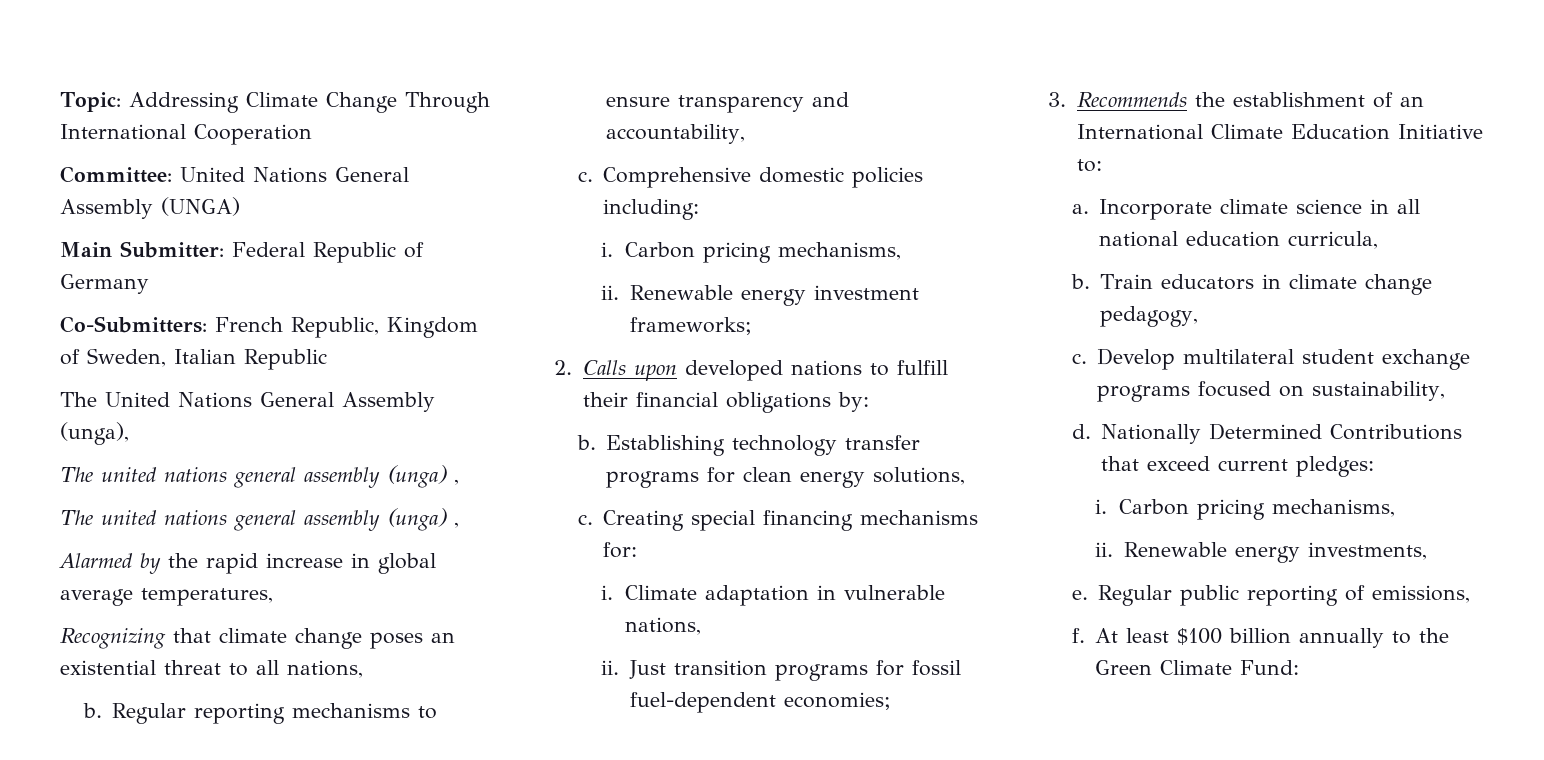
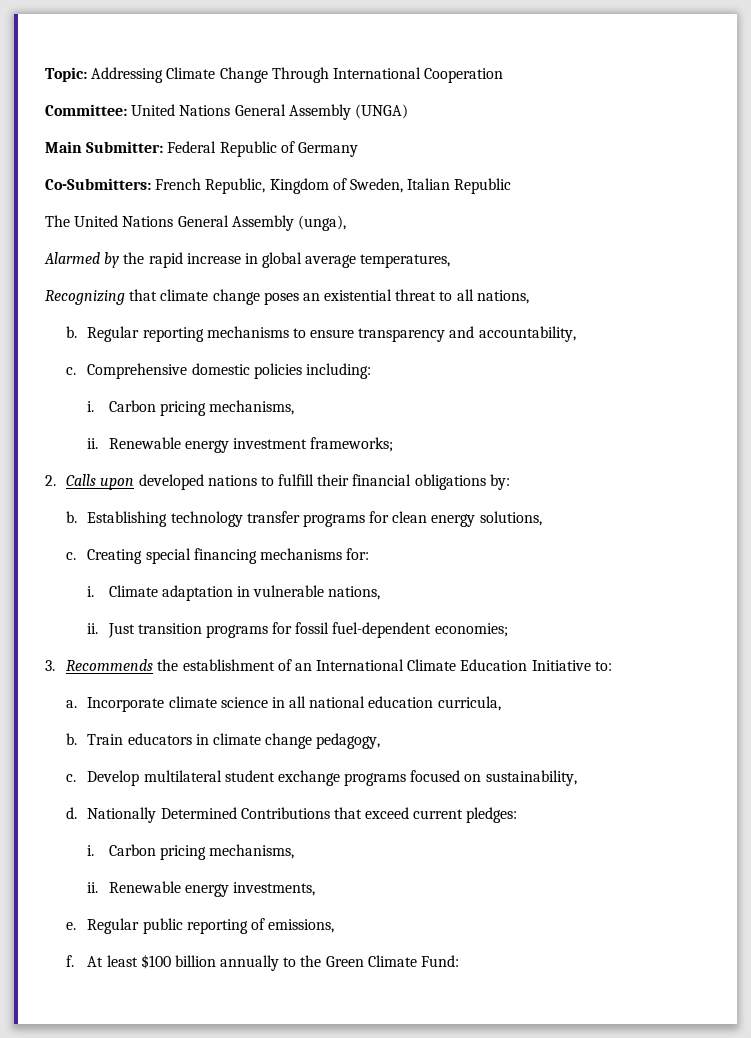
[60,465,459,488] [60,508,459,531] // The united nations general assembly (unga) , // The united nations general assembly (unga) , -> (346, 223) none

